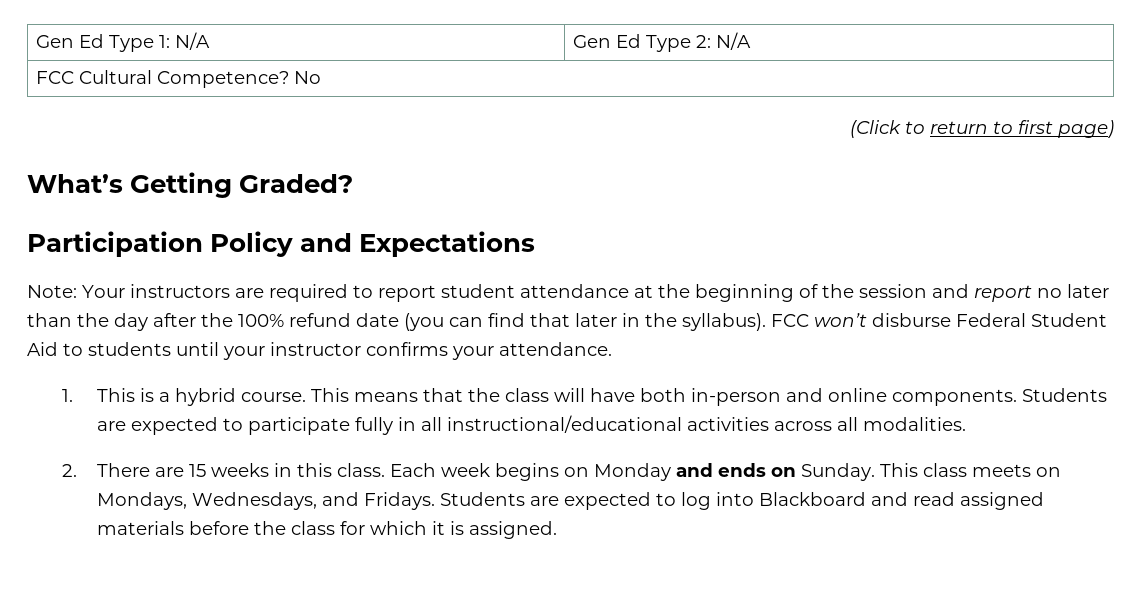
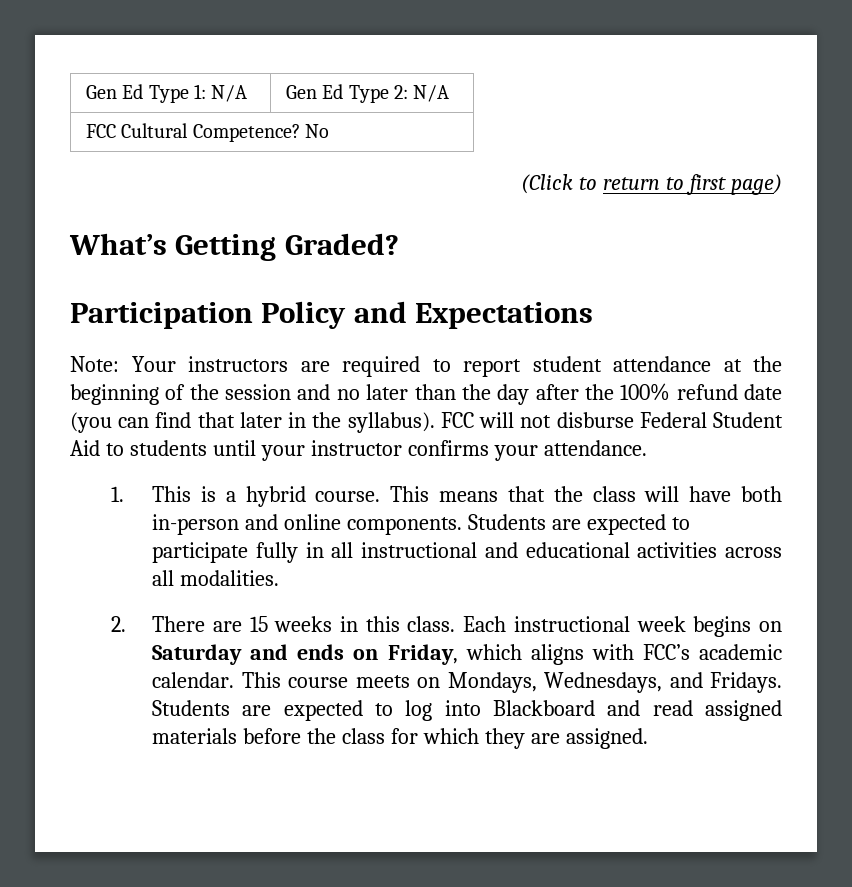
[974,285,1032,302] report -> (331, 392) none
[814,313,867,327] won’t -> [479,412,552,428] will not
[447,415,683,433] instructional/educational -> [361,542,630,558] instructional and educational
(437, 470) none -> [513,616,630,632] instructional
[594,463,672,481] Monday -> [152,644,243,665] Saturday
[801,463,968,481] Sunday. This class -> [387,644,782,665] [152,672,349,688] Friday, which aligns with FCC’s academic calendar. This course
[432,521,465,535] it is -> [484,728,560,749] they are

